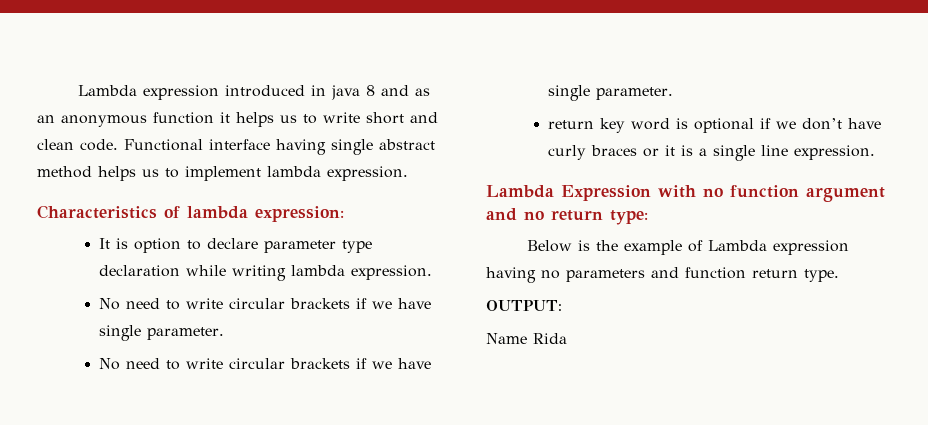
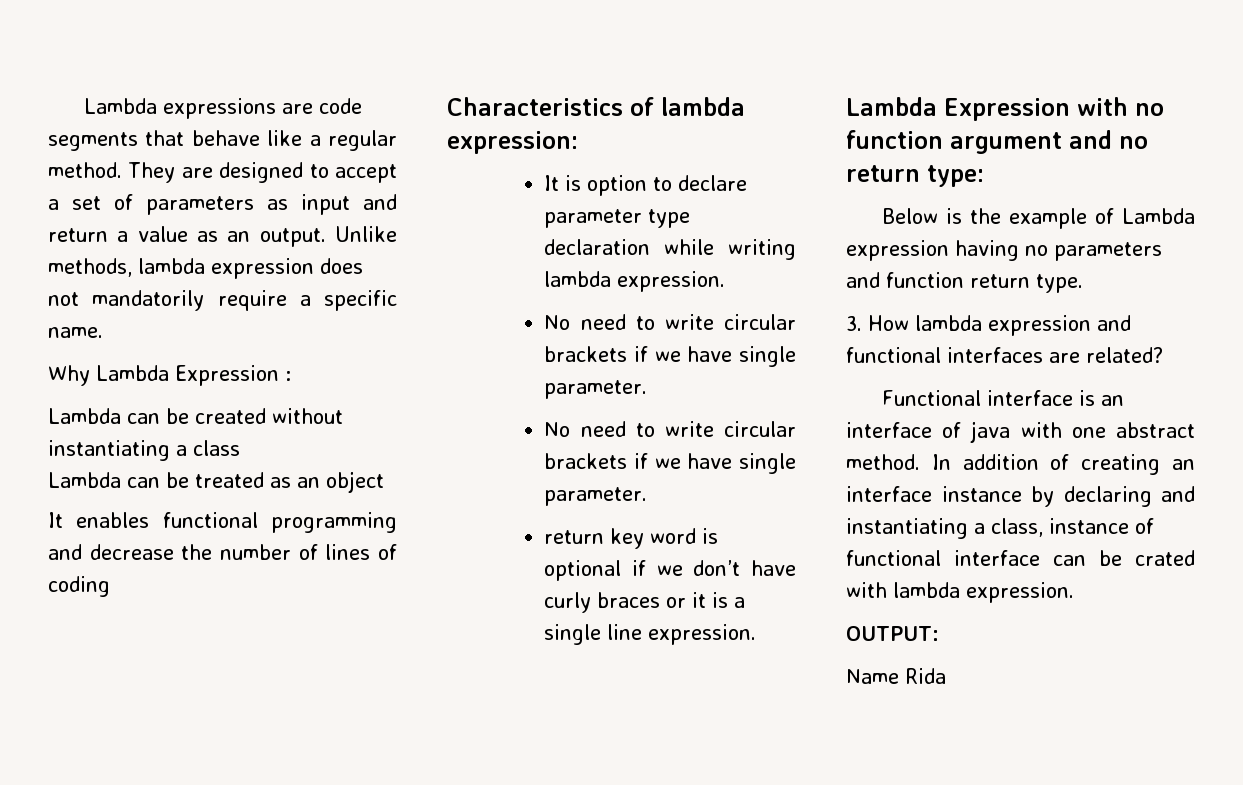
[77,85,430,100] [37,112,438,127] [37,139,435,155] [37,166,408,181] Lambda expression introduced in java 8 and as an anonymous function it helps us to write short and clean code. Functional interface having single abstract method helps us to implement lambda expression. -> [83,98,362,119] [48,130,397,151] [48,162,397,183] [48,194,397,215] [48,226,397,247] [48,258,363,279] [48,290,397,311] [48,327,103,338] [48,365,291,386] [48,408,343,424] [48,440,240,461] [48,471,384,493] [48,512,397,533] [48,544,397,560] [48,576,110,597] Lambda expressions are code segments that behave like a regular method. They are designed to accept a set of parameters as input and return a value as an output. Unlike methods, lambda expression does not mandatorily require a specific name. // Why Lambda Expression : // Lambda can be created without instantiating a class // Lambda can be treated as an object // It enables functional programming and decrease the number of lines of coding
(839, 275) none -> [846,315,1131,336] [846,347,1163,363] [881,390,1124,406] [846,421,1195,443] [846,454,1195,475] [846,486,1195,507] [846,518,1154,539] [846,550,1195,566] [846,582,1074,603] // 3. How lambda expression and functional interfaces are related? // Functional interface is an interface of java with one abstract method. In addition of creating an interface instance by declaring and instantiating a class, instance of functional interface can be crated with lambda expression.

